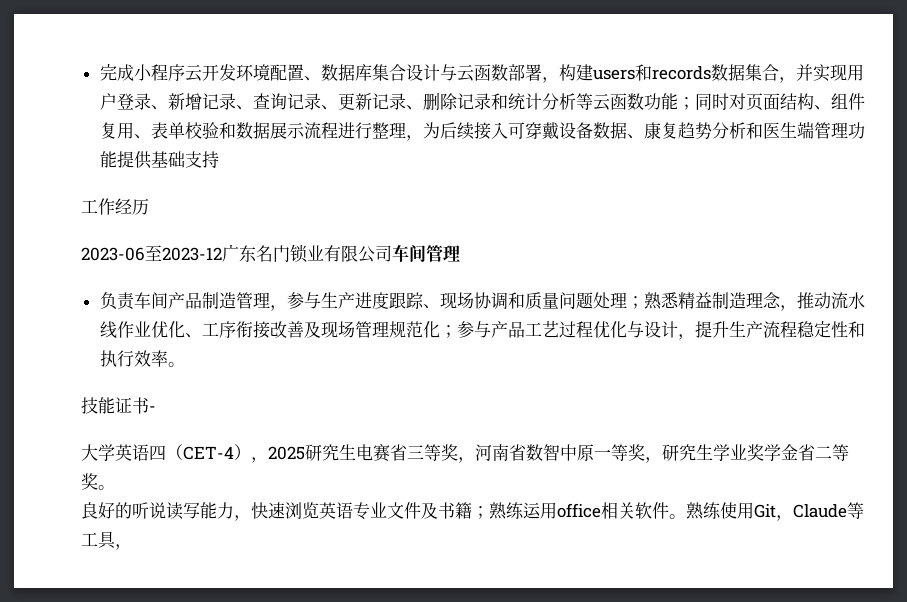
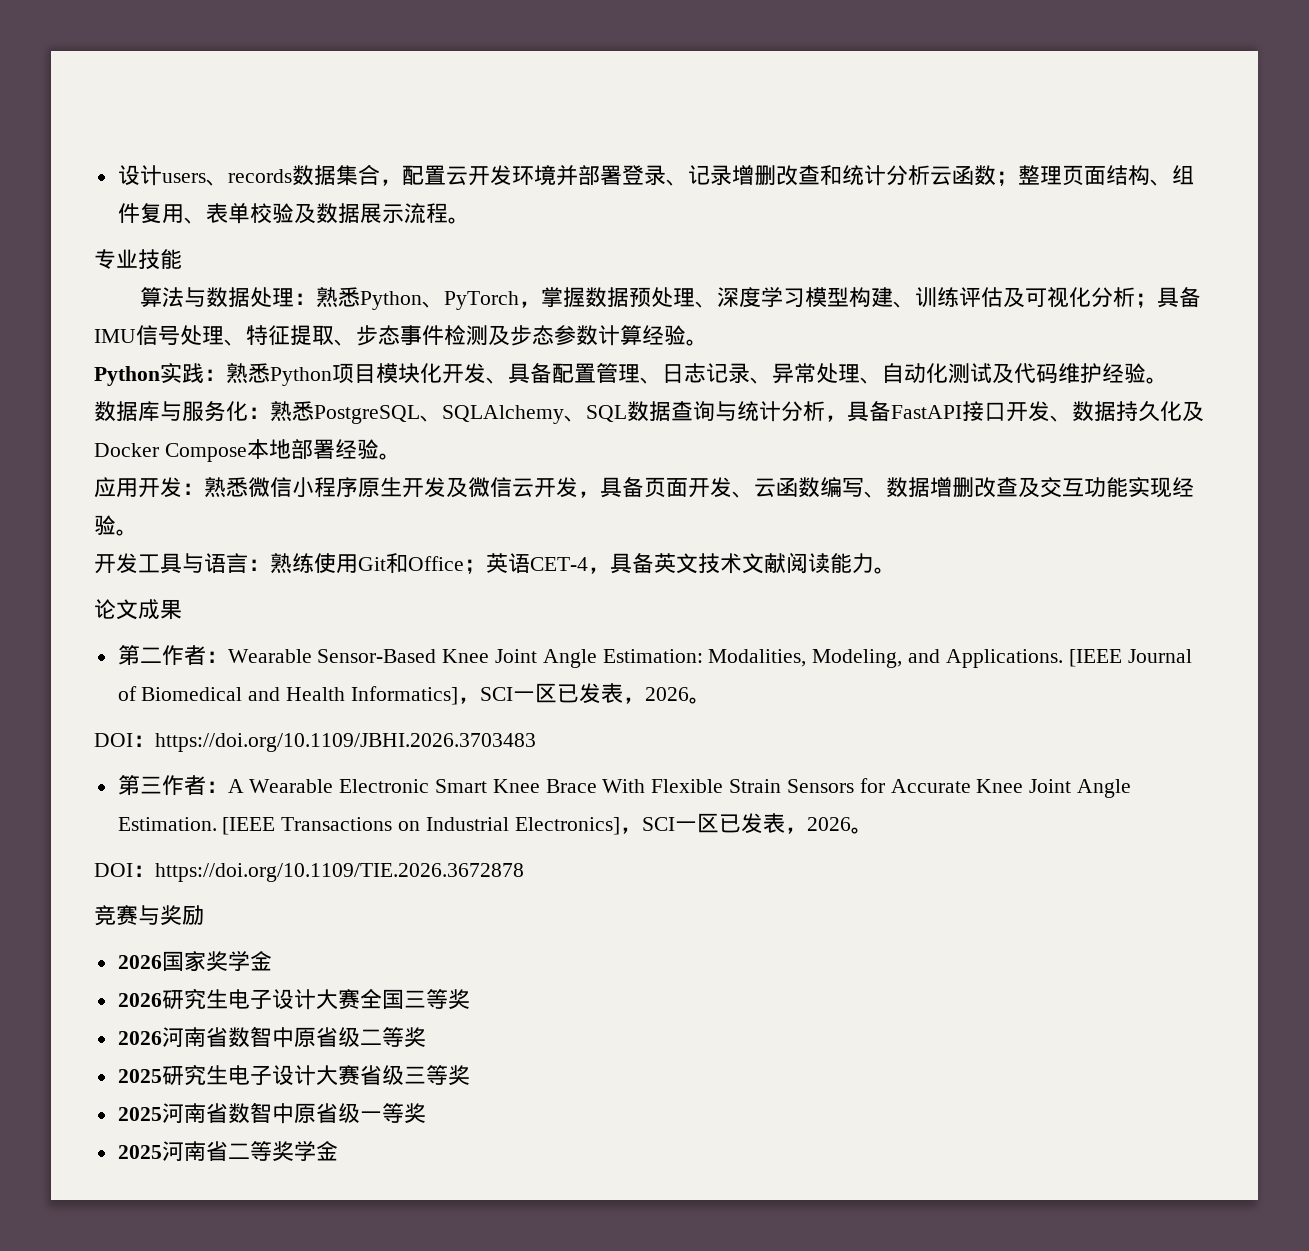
[99,64,864,83] [99,92,746,111] 完成小程序云开发环境配置、数据库集合设计与云函数部署，构建users和records数据集合，并实现用户登录、新增记录、查询记录、更新记录、删除记录和统计分析等云函数功能；同时对 -> [117,164,1062,186] 设计users、records数据集合，配置云开发环境并部署登录、记录增删改查和统计分析云函数；整理
[218,122,236,139] 和 -> [293,203,316,224] 及
[337,121,865,141] [99,151,219,169] [81,198,149,215] [81,244,460,263] [99,292,865,311] [99,321,865,340] [99,350,185,367] [81,397,156,414] [81,444,849,463] [81,473,115,490] [81,502,864,521] [81,531,132,550] 进行整理，为后续接入可穿戴设备数据、康复趋势分析和医生端管理功能提供基础支持 // 工作经历 // 2023-06至2023-12广东名门锁业有限公司车间管理 // 负责车间产品制造管理，参与生产进度跟踪、现场协调和质量问题处理；熟悉精益制造理念，推动流水线作业优化、工序衔接改善及现场管理规范化；参与产品工艺过程优化与设计，提升生产流程稳定性和执行效率。 // 技能证书- // 大学英语四（CET-4），2025研究生电赛省三等奖，河南省数智中原一等奖，研究生学业奖学金省二等奖。 // 良好的听说读写能力，快速浏览英语专业文件及书籍；熟练运用office相关软件。熟练使用Git，Claude等工具， -> [447,217,470,224] [94,249,182,270] [139,287,1201,310] [94,325,708,346] [94,363,1168,386] [94,401,1204,424] [94,439,401,462] [94,477,1194,498] [94,515,138,536] [94,552,896,574] [94,599,182,620] [117,645,1192,668] [117,683,711,705] [94,733,536,752] [117,775,1131,798] [117,813,873,835] [94,863,524,882] [94,905,204,926] [117,951,272,972] [117,988,470,1010] [117,1026,426,1048] [117,1064,470,1086] [117,1102,426,1124] [117,1141,338,1161] 。 // 专业技能 // 算法与数据处理：熟悉Python、PyTorch，掌握数据预处理、深度学习模型构建、训练评估及可视化分析；具备IMU信号处理、特征提取、步态事件检测及步态参数计算经验。 // Python实践：熟悉Python项目模块化开发、具备配置管理、日志记录、异常处理、自动化测试及代码维护经验。 // 数据库与服务化：熟悉PostgreSQL、SQLAlchemy、SQL数据查询与统计分析，具备FastAPI接口开发、数据持久化及Docker Compose本地部署经验。 // 应用开发：熟悉微信小程序原生开发及微信云开发，具备页面开发、云函数编写、数据增删改查及交互功能实现经验。 // 开发工具与语言：熟练使用Git和Office；英语CET-4，具备英文技术文献阅读能力。 // 论文成果 // 第二作者：Wearable Sensor-Based Knee Joint Angle Estimation: Modalities, Modeling, and Applications. [IEEE Journal of Biomedical and Health Informatics]，SCI一区已发表，2026。 // DOI：https://doi.org/10.1109/JBHI.2026.3703483 // 第三作者：A Wearable Electronic Smart Knee Brace With Flexible Strain Sensors for Accurate Knee Joint Angle Estimation. [IEEE Transactions on Industrial Electronics]，SCI一区已发表，2026。 // DOI：https://doi.org/10.1109/TIE.2026.3672878 // 竞赛与奖励 // 2026国家奖学金 // 2026研究生电子设计大赛全国三等奖 // 2026河南省数智中原省级二等奖 // 2025研究生电子设计大赛省级三等奖 // 2025河南省数智中原省级一等奖 // 2025河南省二等奖学金

